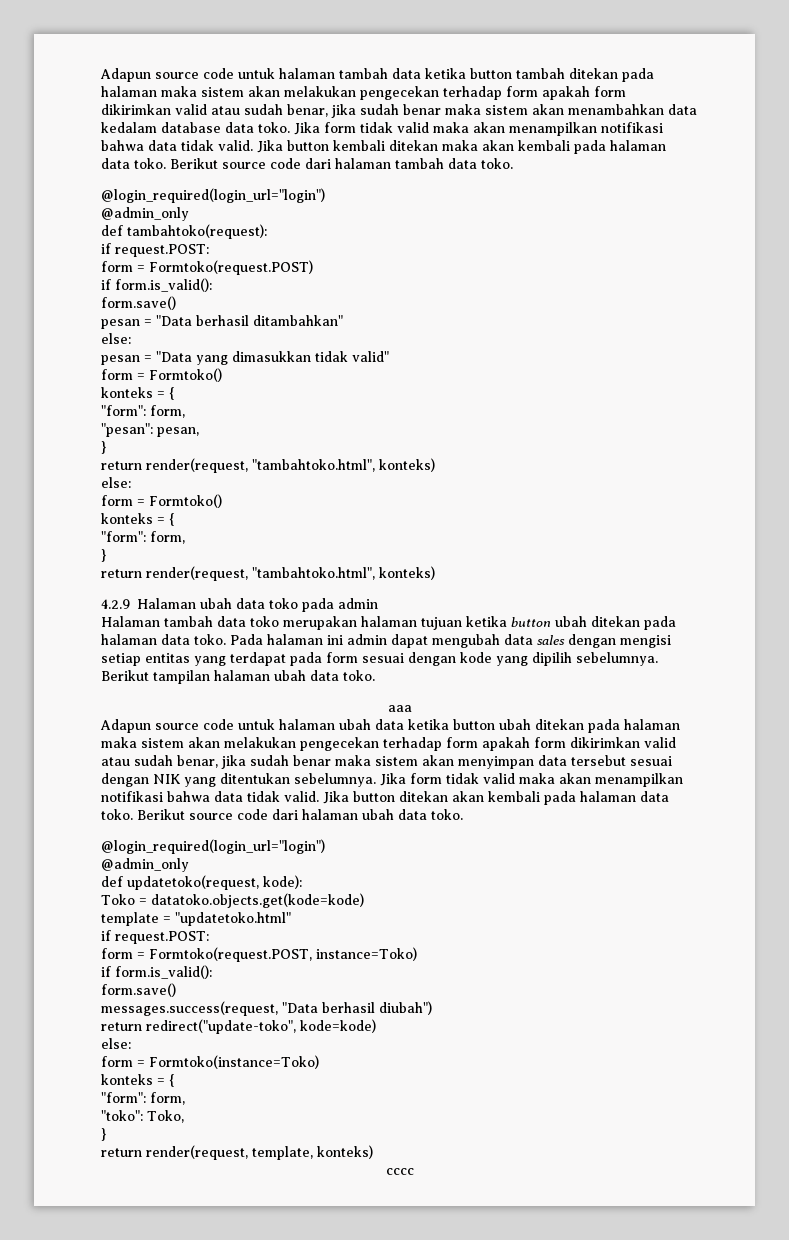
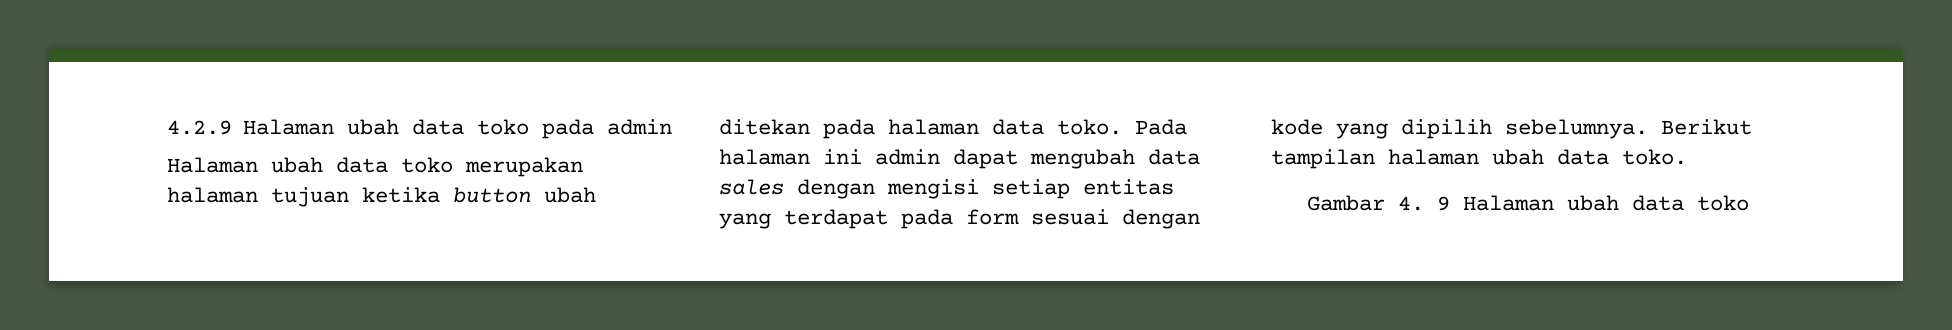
[100,68,654,82] [101,86,626,100] [101,104,697,118] [101,122,663,136] [101,140,666,154] [101,158,513,169] [101,188,325,203] [101,207,189,221] [101,224,267,239] [101,243,209,257] [101,260,313,275] [101,278,212,292] [101,296,176,310] [101,315,343,329] [101,333,131,344] [101,351,389,365] [101,368,222,382] [101,387,175,400] [101,405,185,418] [101,423,199,437] [101,441,106,454] [101,458,435,473] [101,477,131,488] [101,494,222,508] [101,513,175,526] [101,531,185,544] [101,549,106,562] [101,566,435,581] Adapun source code untuk halaman tambah data ketika button tambah ditekan pada halaman maka sistem akan melakukan pengecekan terhadap form apakah form dikirimkan valid atau sudah benar, jika sudah benar maka sistem akan menambahkan data kedalam database data toko. Jika form tidak valid maka akan menampilkan notifikasi bahwa data tidak valid. Jika button kembali ditekan maka akan kembali pada halaman data toko. Berikut source code dari halaman tambah data toko. // @login_required(login_url="login") // @admin_only // def tambahtoko(request): // if request.POST: // form = Formtoko(request.POST) // if form.is_valid(): // form.save() // pesan = "Data berhasil ditambahkan" // else: // pesan = "Data yang dimasukkan tidak valid" // form = Formtoko() // konteks = { // "form": form, // "pesan": pesan, // } // return render(request, "tambahtoko.html", konteks) // else: // form = Formtoko() // konteks = { // "form": form, // } // return render(request, "tambahtoko.html", konteks) // -> (167, 127) none
[164,616,213,627] tambah -> [271,157,323,173] ubah
[387,705,412,712] [100,719,680,733] [101,737,676,751] [101,755,672,769] [101,773,683,787] [101,791,669,805] [101,809,463,820] [101,839,325,854] [101,858,189,872] [101,875,302,890] [101,893,364,908] [101,912,291,926] [101,930,209,944] [101,947,417,962] [101,965,212,979] [101,983,176,997] [101,1001,432,1016] [101,1019,376,1034] [101,1038,131,1049] [101,1055,319,1069] [101,1074,175,1087] [101,1092,185,1105] [101,1110,184,1123] [101,1128,106,1141] [101,1145,373,1160] [385,1168,414,1175] aaa // Adapun source code untuk halaman ubah data ketika button ubah ditekan pada halaman maka sistem akan melakukan pengecekan terhadap form apakah form dikirimkan valid atau sudah benar, jika sudah benar maka sistem akan menyimpan data tersebut sesuai dengan NIK yang ditentukan sebelumnya. Jika form tidak valid maka akan menampilkan notifikasi bahwa data tidak valid. Jika button ditekan akan kembali pada halaman data toko. Berikut source code dari halaman ubah data toko. // @login_required(login_url="login") // @admin_only // def updatetoko(request, kode): // Toko = datatoko.objects.get(kode=kode) // template = "updatetoko.html" // if request.POST: // form = Formtoko(request.POST, instance=Toko) // if form.is_valid(): // form.save() // messages.success(request, "Data berhasil diubah") // return redirect("update-toko", kode=kode) // else: // form = Formtoko(instance=Toko) // konteks = { // "form": form, // "toko": Toko, // } // return render(request, template, konteks) // cccc -> [1307,195,1749,211] Gambar 4. 9 Halaman ubah data toko

